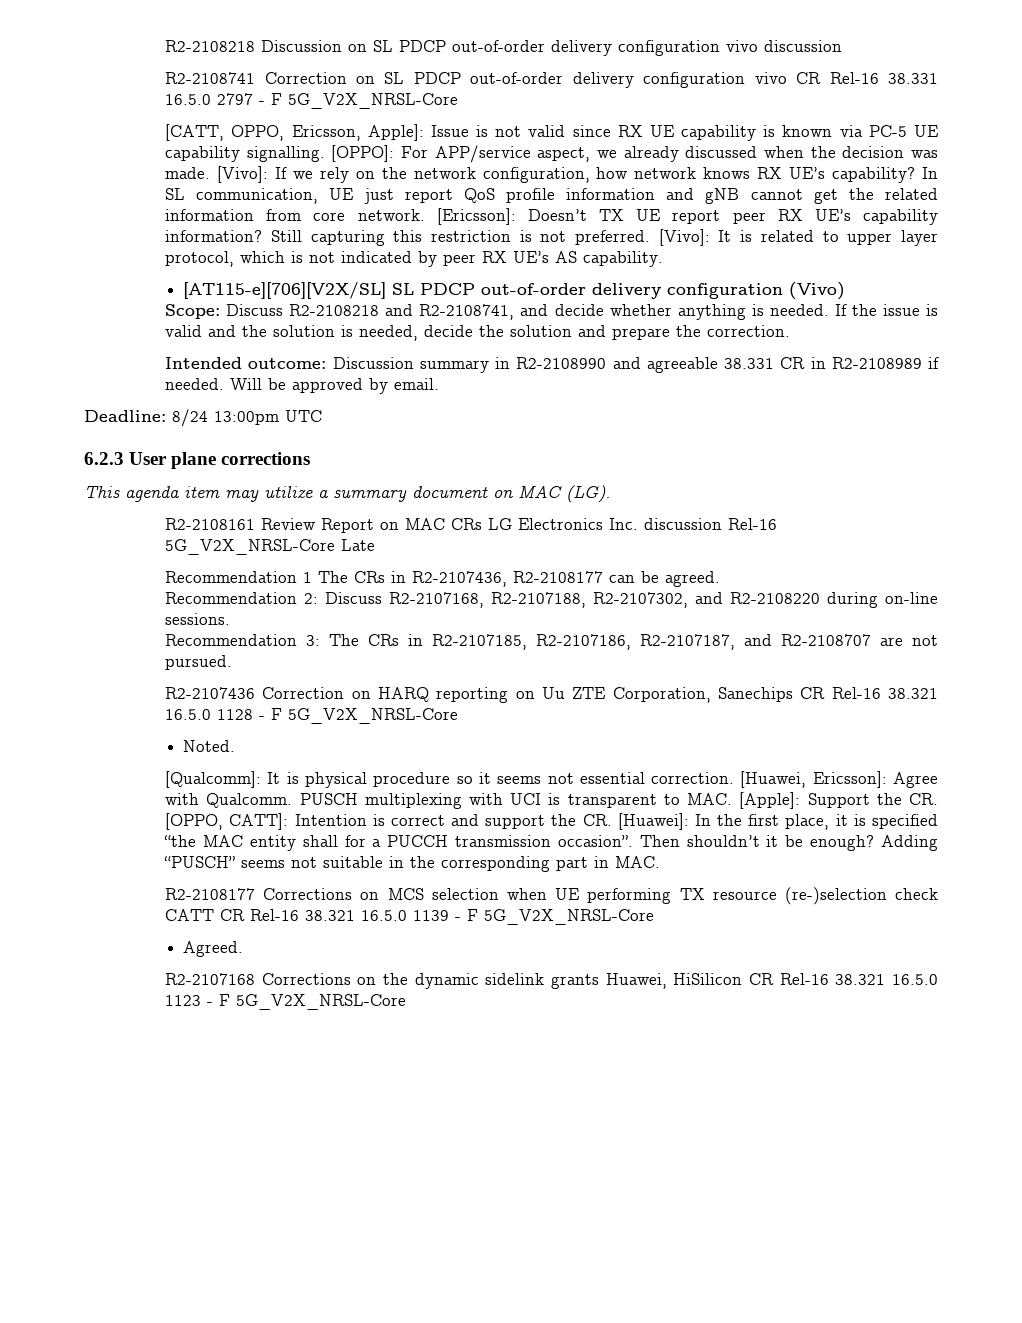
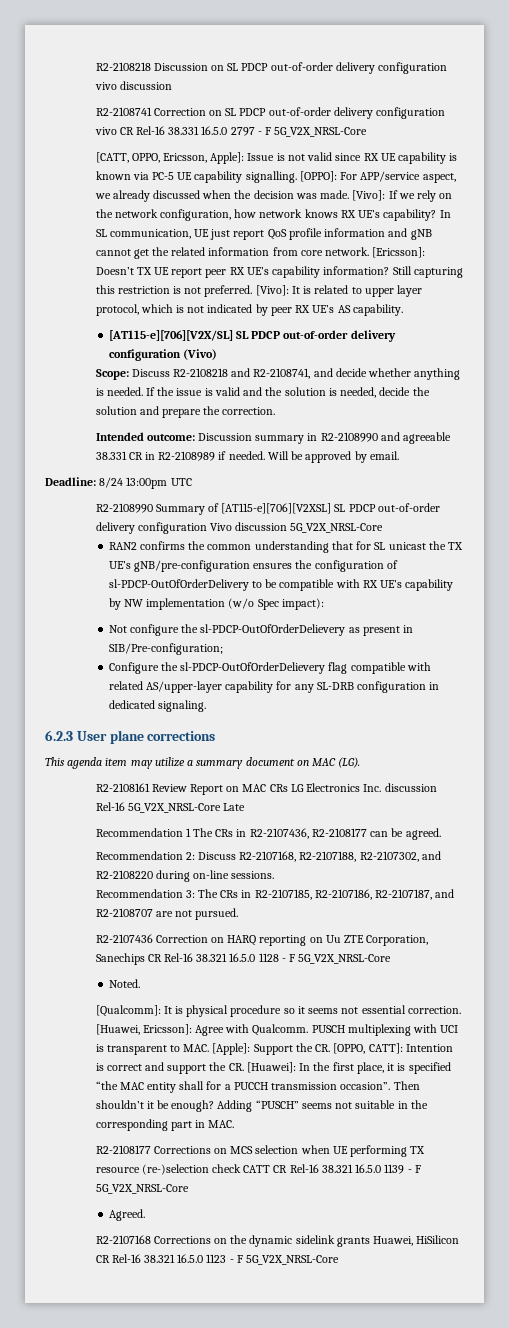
(322, 416) none -> [95,503,440,515] [95,522,384,534] [108,541,464,553] [108,560,398,572] [108,579,454,591] [108,598,324,610] [108,624,414,636] [108,643,223,655] [108,662,431,674] [108,681,440,693] [108,700,206,712] // R2-2108990 Summary of [AT115-e][706][V2XSL] SL PDCP out-of-order delivery configuration Vivo discussion 5G_V2X_NRSL-Core // RAN2 confirms the common understanding that for SL unicast the TX UE’s gNB/pre-configuration ensures the configuration of sl-PDCP-OutOfOrderDelivery to be compatible with RX UE’s capability by NW implementation (w/o Spec impact): // Not configure the sl-PDCP-OutOfOrderDelievery as present in SIB/Pre-configuration; // Configure the sl-PDCP-OutOfOrderDelievery flag compatible with related AS/upper-layer capability for any SL-DRB configuration in dedicated signaling.

